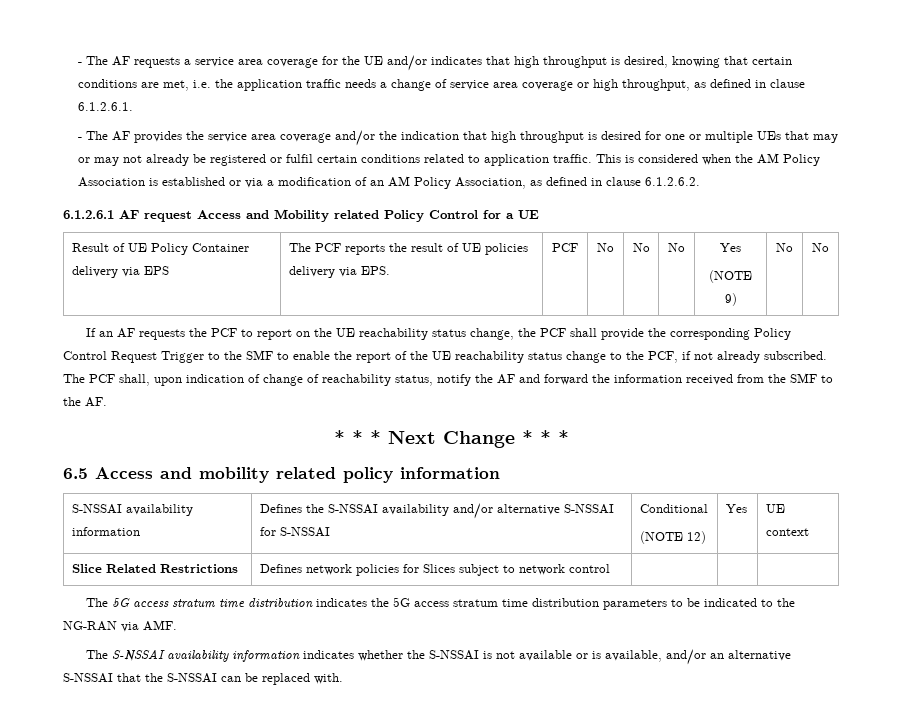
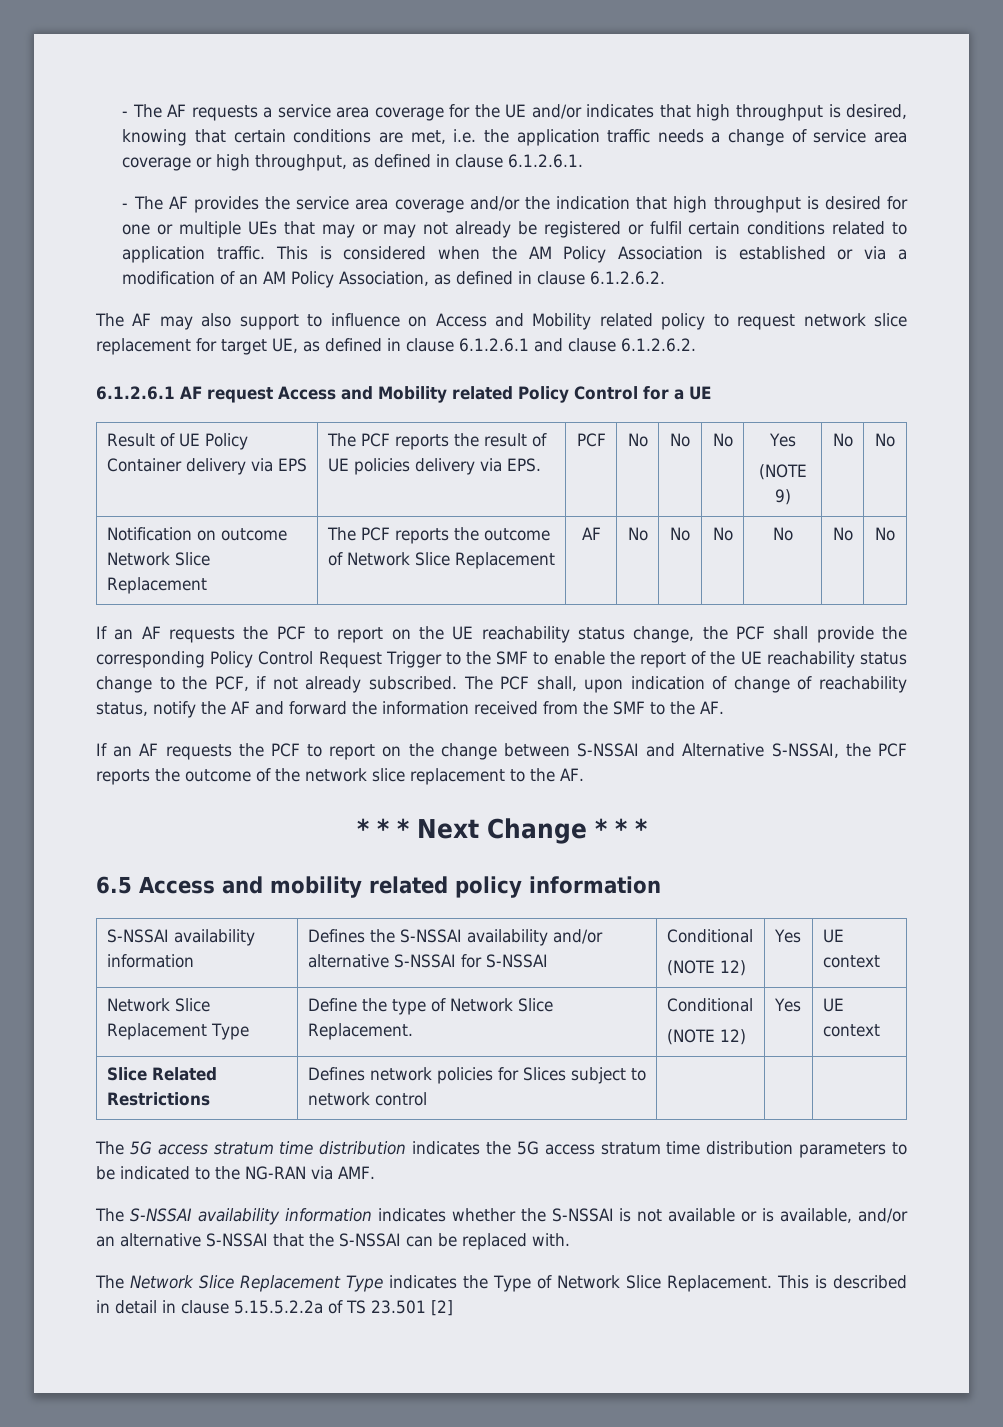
(701, 181) none -> [95,313,907,330] [96,338,696,355] // The AF may also support to influence on Access and Mobility related policy to request network slice replacement for target UE, as defined in clause 6.1.2.6.1 and clause 6.1.2.6.2.
(829, 247) none -> [106,527,287,541] [106,552,210,566] [106,577,207,594] [326,527,550,544] [327,552,555,569] [581,527,601,540] [627,527,648,541] [670,527,690,541] [712,527,733,541] [772,527,793,541] [832,527,853,541] [875,527,895,541] // Notification on outcome Network Slice Replacement | The PCF reports the outcome of Network Slice Replacement | AF | No | No | No | No | No | No
(107, 402) none -> [96,743,907,760] [96,768,584,785] // If an AF requests the PCF to report on the change between S-NSSAI and Alternative S-NSSAI, the PCF reports the outcome of the network slice replacement to the AF.
(809, 532) none -> [106,998,210,1012] [106,1023,249,1040] [307,998,553,1015] [307,1023,413,1040] [666,998,753,1012] [666,1029,746,1045] [773,998,801,1012] [822,998,844,1012] [822,1024,880,1037] // Network Slice Replacement Type | Define the type of Network Slice Replacement. | Conditional // (NOTE 12) | Yes | UE context
(343, 678) none -> [95,1275,907,1292] [96,1300,453,1316] // The Network Slice Replacement Type indicates the Type of Network Slice Replacement. This is described in detail in clause 5.15.5.2.2a of TS 23.501 [2]

